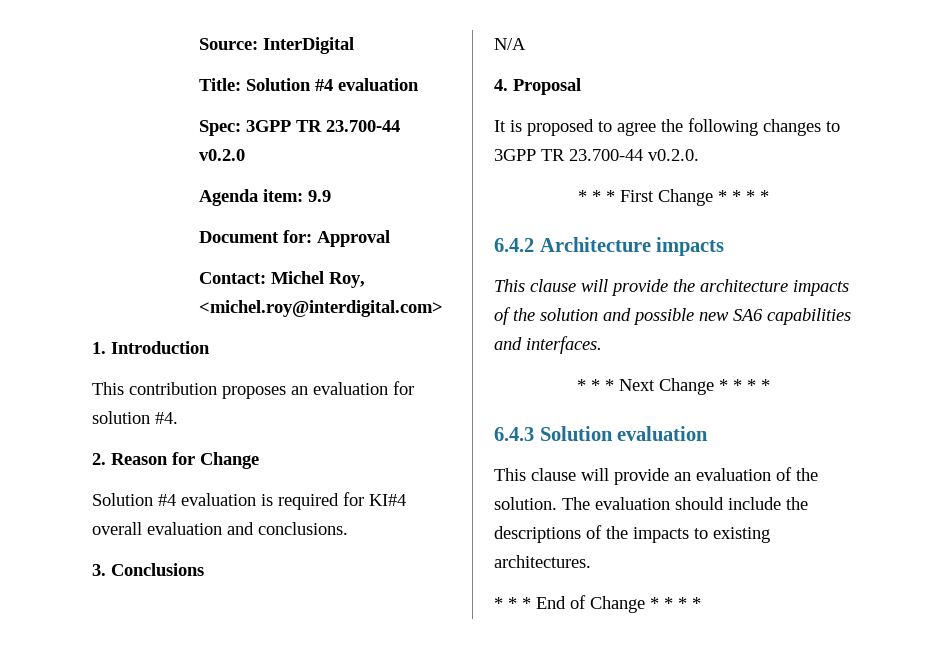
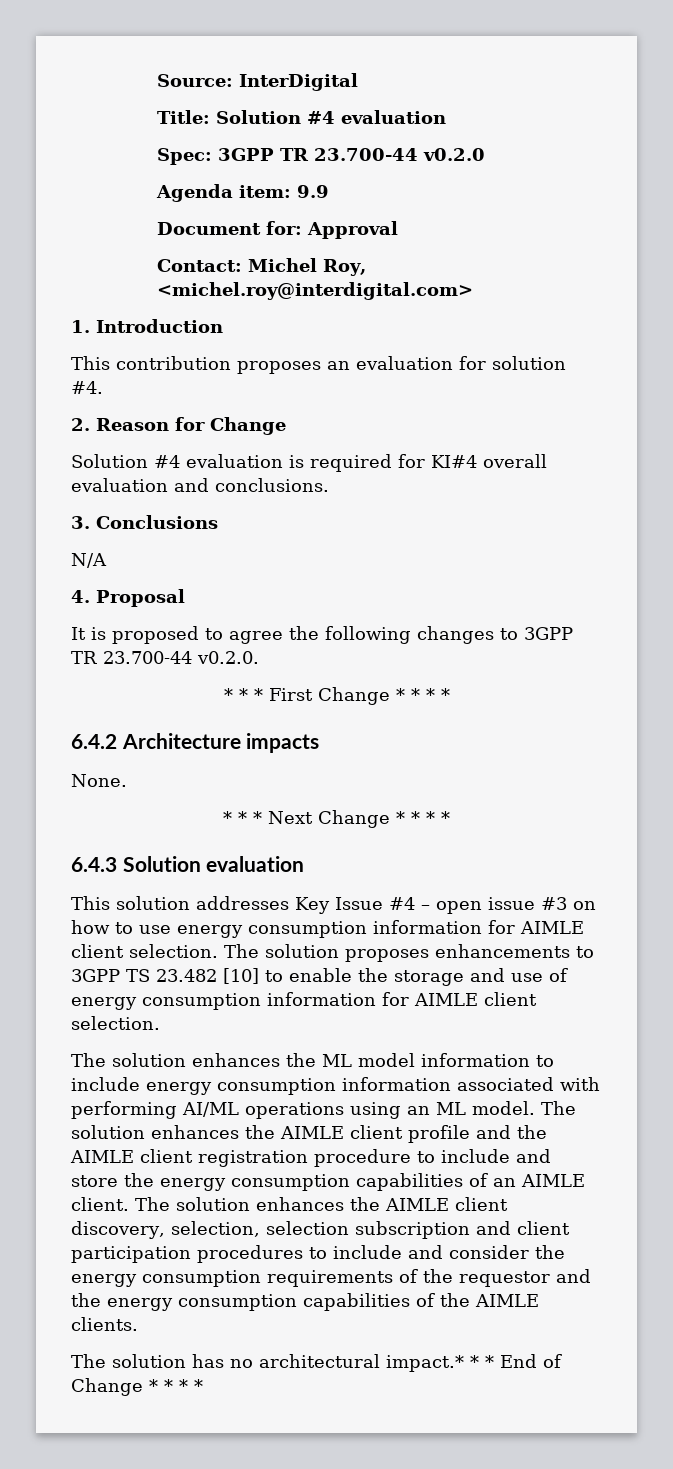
[494,279,849,296] [494,307,851,325] [494,336,602,354] This clause will provide the architecture impacts of the solution and possible new SA6 capabilities and interfaces. -> [71,774,127,787] None.
[531,467,818,485] [494,497,808,510] [494,525,770,543] [494,555,591,568] [494,597,503,609] clause will provide an evaluation of the solution. The evaluation should include the descriptions of the impacts to existing architectures. // * -> [116,896,596,914] [71,920,584,938] [71,944,594,962] [71,968,568,986] [71,992,537,1010] [71,1016,160,1030] [71,1053,554,1067] [71,1077,600,1095] [71,1101,576,1119] [71,1125,547,1143] [70,1149,551,1167] [71,1173,585,1191] [71,1197,508,1211] [71,1221,570,1239] [71,1245,565,1263] [71,1269,591,1287] [71,1293,539,1311] [71,1317,138,1331] [71,1354,464,1372] solution addresses Key Issue #4 – open issue #3 on how to use energy consumption information for AIMLE client selection. The solution proposes enhancements to 3GPP TS 23.482 [10] to enable the storage and use of energy consumption information for AIMLE client selection. // The solution enhances the ML model information to include energy consumption information associated with performing AI/ML operations using an ML model. The solution enhances the AIMLE client profile and the AIMLE client registration procedure to include and store the energy consumption capabilities of an AIMLE client. The solution enhances the AIMLE client discovery, selection, selection subscription and client participation procedures to include and consider the energy consumption requirements of the requestor and the energy consumption capabilities of the AIMLE clients. // The solution has no architectural impact.*

